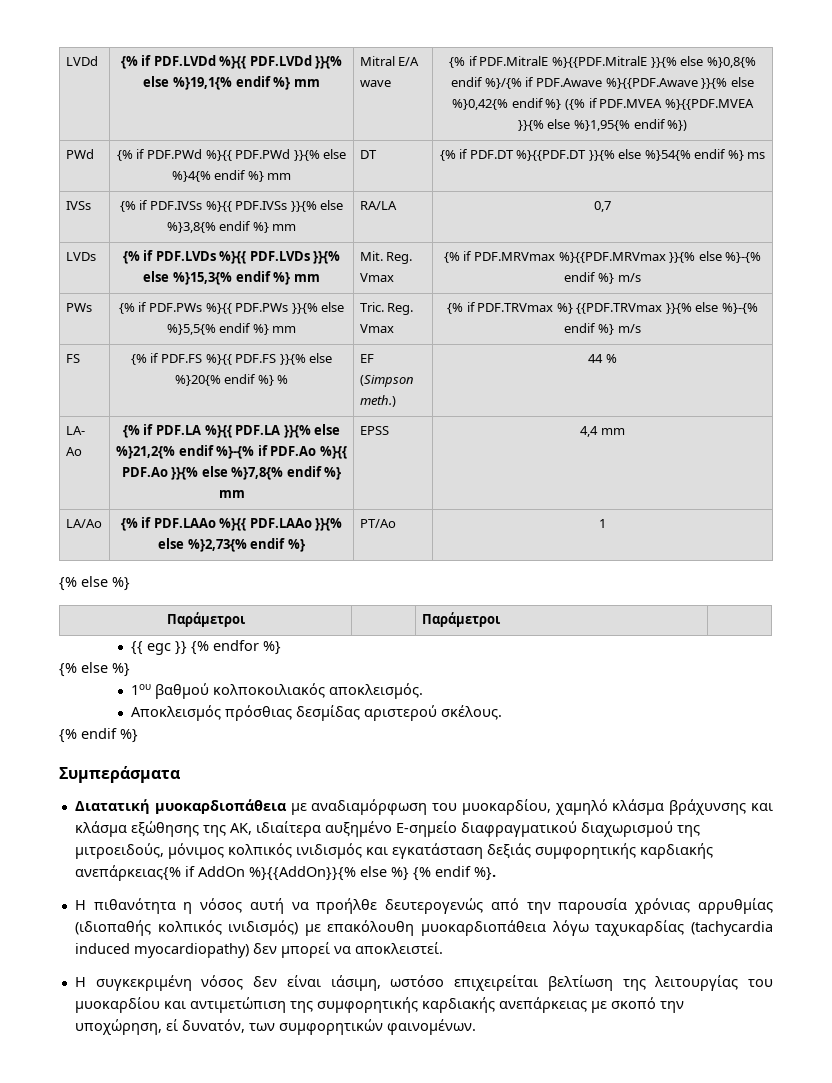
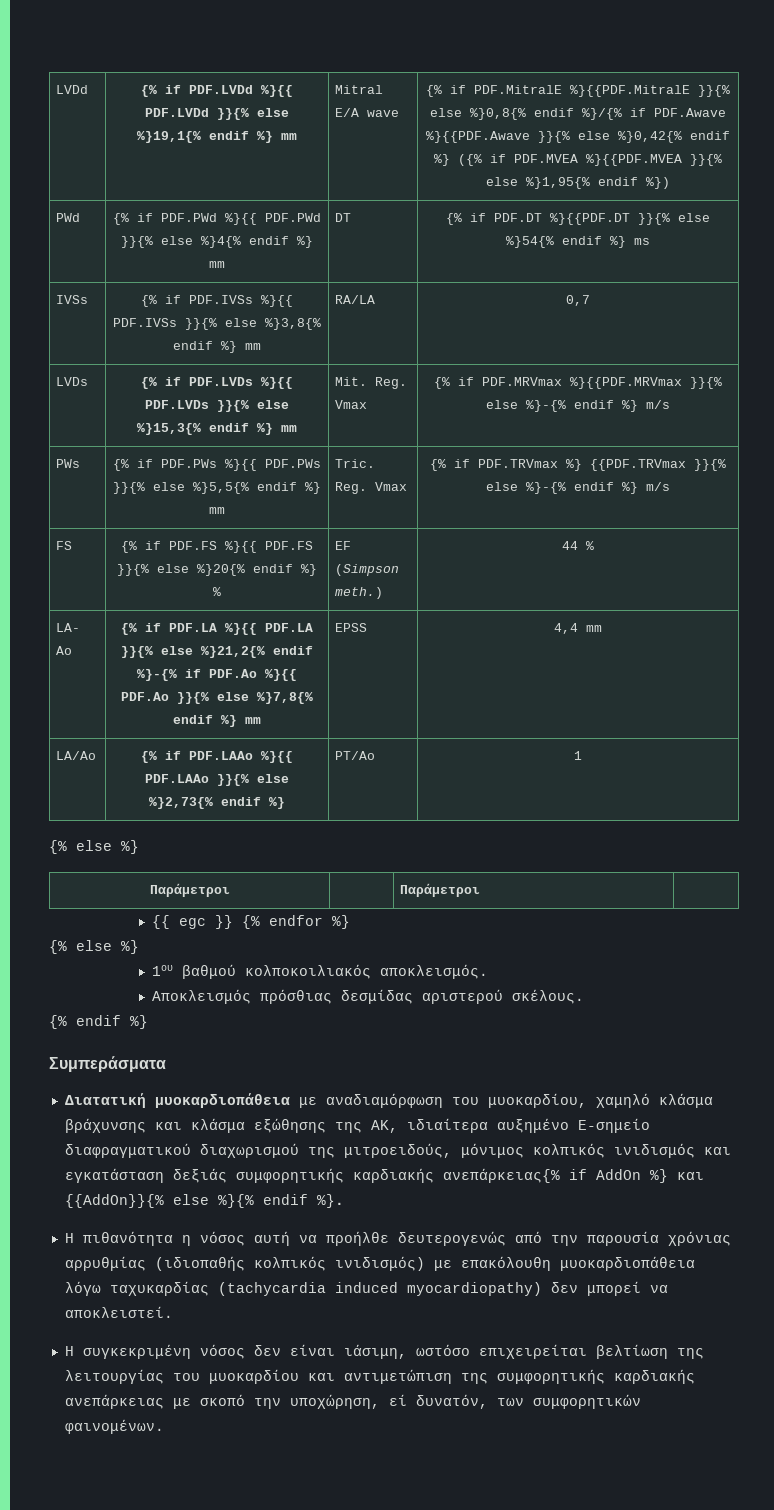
[248,866,431,881] %}{{AddOn}}{% else %} {% -> [649,1169,704,1183] [64,1194,254,1208] %} και {{AddOn}}{% else %}{%

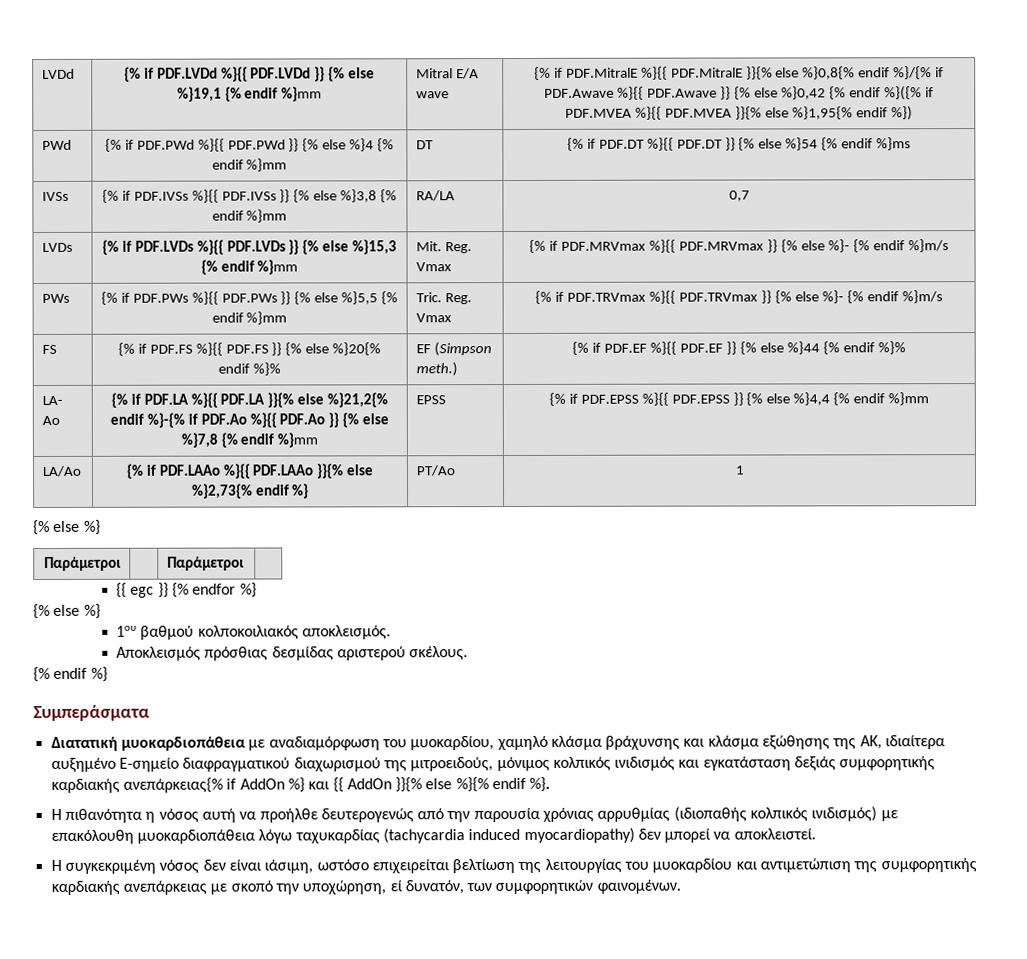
[217,108,289,120] [137,131,297,143] }}{% else %}19,1{% endif %} mm -> [314,66,376,82] [176,86,323,102] }} {% else %}19,1 {% endif %}mm
[570,85,690,97] %}{{PDF.MitralE -> [640,66,743,80] %}{{ PDF.MitralE
[426,131,730,143] [434,154,682,166] %}{{PDF.Awave }}{% else %}0,42{% endif %} ({% if PDF.MVEA %}{{PDF.MVEA -> [617,86,934,101] [565,106,733,120] %}{{ PDF.Awave }} {% else %}0,42 {% endif %}({% if PDF.MVEA %}{{ PDF.MVEA
[121,236,313,248] [209,261,226,268] [335,213,352,222] [446,213,710,225] [506,236,650,248] }}{% else %}4{% endif %} mm | DT | {% if PDF.DT %}{{PDF.DT }}{% else %}54{% endif %} ms -> [288,138,395,152] [211,158,288,172] [415,140,434,150] [566,137,912,151] }} {% else %}4 {% endif %}mm | DT | {% if PDF.DT %}{{ PDF.DT }} {% else %}54 {% endif %}ms
[185,318,321,330] [173,341,261,353] }}{% else %}3,8{% endif %} mm -> [279,189,398,203] [211,209,288,223] }} {% else %}3,8 {% endif %}mm
[217,400,289,412] [137,423,297,435] }}{% else %}15,3{% endif %} mm -> [288,239,398,255] [200,259,299,275] }} {% else %}15,3 {% endif %}mm
[570,377,722,389] [486,400,670,412] %}{{PDF.MRVmax }}{% else %}-{% endif %} m/s -> [649,239,949,253] %}{{ PDF.MRVmax }} {% else %}- {% endif %}m/s
[113,482,321,494] [209,507,226,514] }}{% else %}5,5{% endif %} mm -> [280,291,399,305] [211,311,288,325] }} {% else %}5,5 {% endif %}mm
[566,459,726,471] [486,482,670,494] %} {{PDF.TRVmax }}{% else %}-{% endif %} m/s -> [649,290,943,304] %}{{ PDF.TRVmax }} {% else %}- {% endif %}m/s
[117,564,149,576] }}{% -> [271,342,303,356] }} {%
[301,564,317,576] [213,587,222,596] %} % -> [252,362,281,376] %}%
[562,541,594,550] 44 % -> [572,341,906,355] {% if PDF.EF %}{{ PDF.EF }} {% else %}44 {% endif %}%
[177,692,313,704] [173,715,261,727] [335,623,368,632] [554,623,602,634] }}{% else %}7,8{% endif %} mm | EPSS | 4,4 mm -> [328,412,390,428] [180,432,319,448] [415,395,446,405] [548,392,930,406] }} {% else %}7,8 {% endif %}mm | EPSS | {% if PDF.EPSS %}{{ PDF.EPSS }} {% else %}4,4 {% endif %}mm
[64,1194,164,1208] {{AddOn}}{% -> [332,777,423,793] {{ AddOn }}{%

